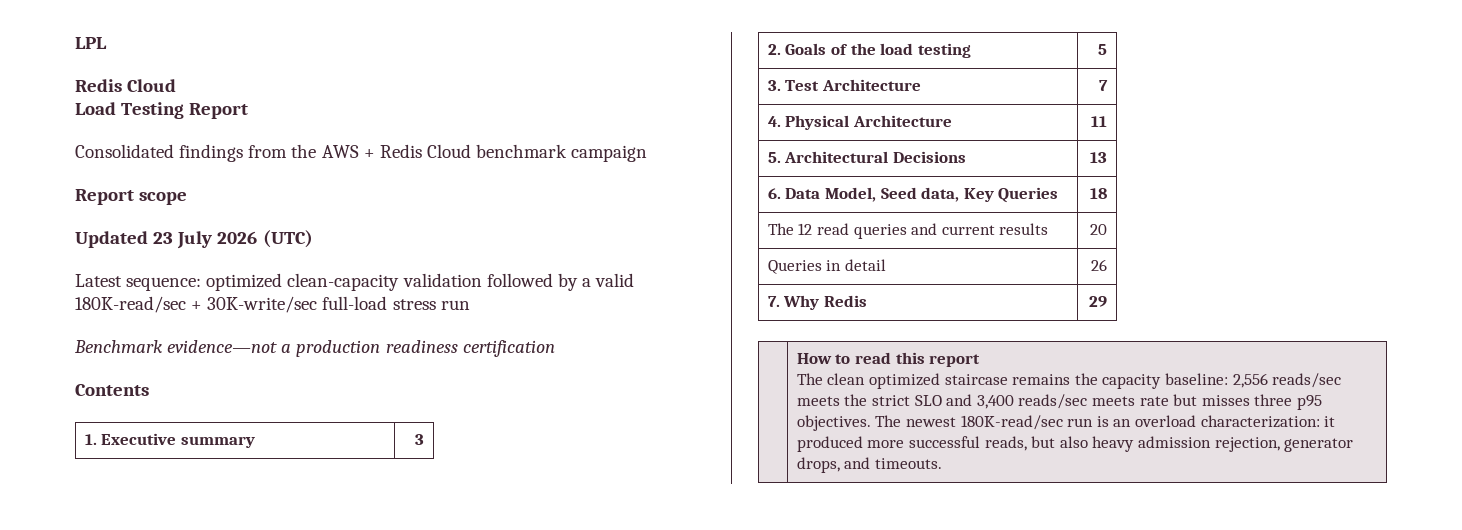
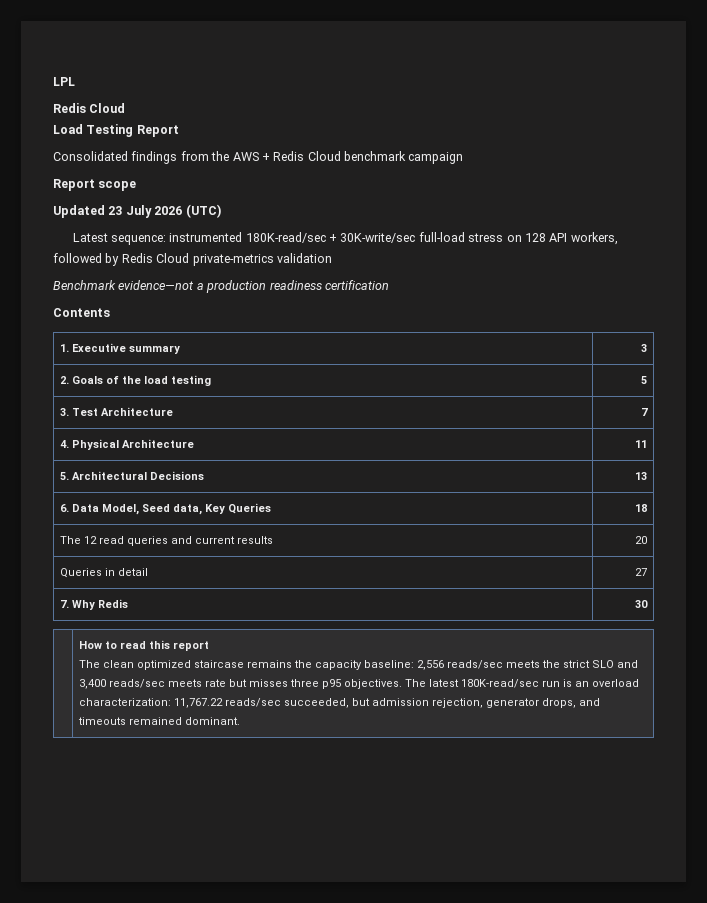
[206,273,635,291] optimized clean-capacity validation followed by a valid -> [169,232,243,242] instrumented
[440,300,470,310] run -> [506,232,618,245] [53,253,332,266] on 128 API workers, followed by Redis Cloud private-metrics validation
[1091,259,1108,271] 26 -> [635,568,648,576] 27
[1089,296,1108,307] 29 -> [635,600,649,608] 30
[906,417,957,427] newest -> [428,679,459,687] latest
[1324,416,1336,427] [796,436,1135,452] it produced more successful reads, but also heavy -> [173,698,370,708] 11,767.22 reads/sec succeeded, but
[875,458,943,469] timeouts. -> [77,717,240,725] timeouts remained dominant.

